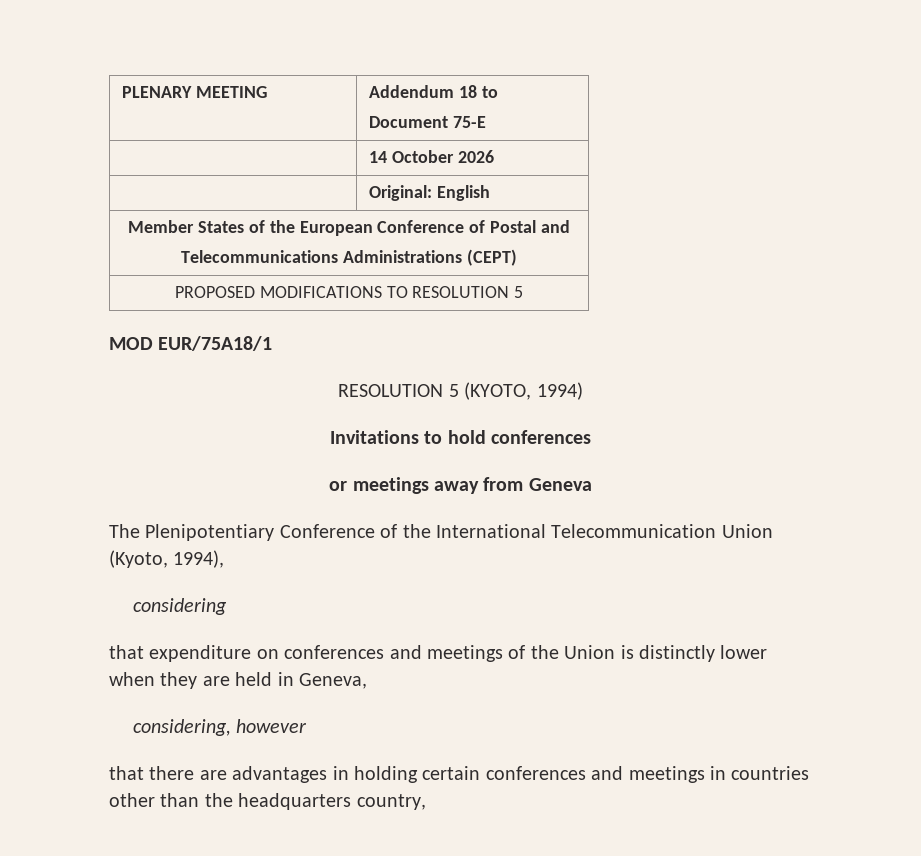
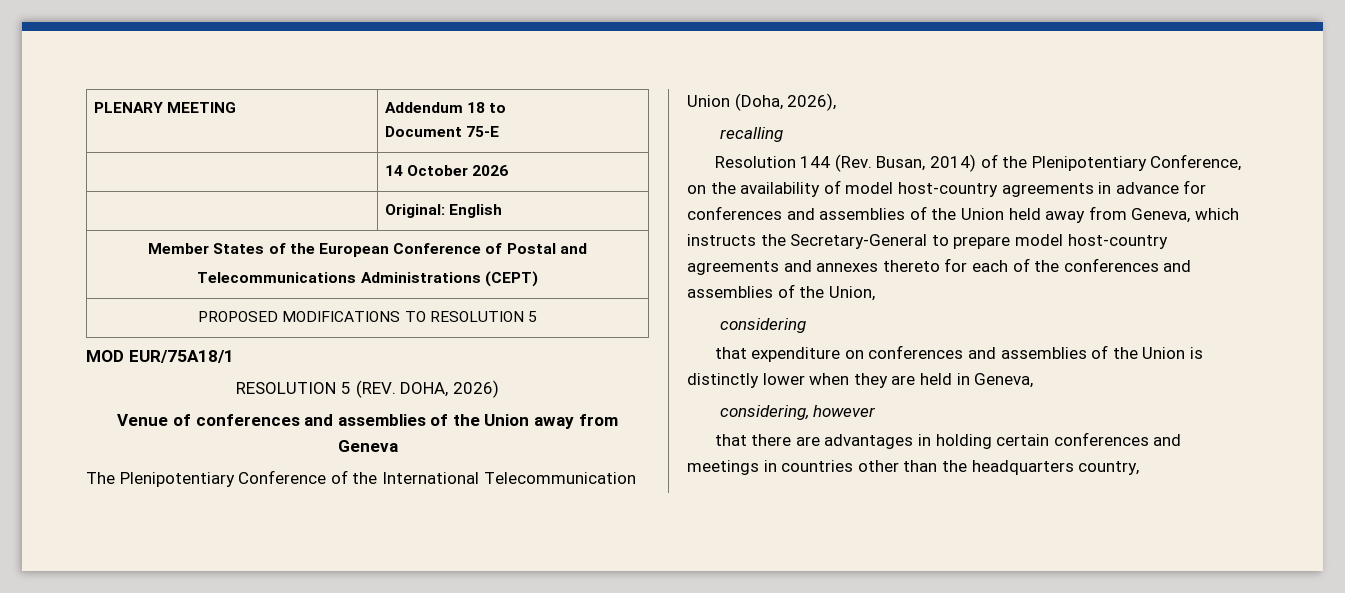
[464,382,583,400] [329,430,592,444] [329,477,429,494] (KYOTO, 1994) // Invitations to hold conferences // or meetings -> [355,380,499,398] [117,414,530,426] (REV. DOHA, 2026) // Venue of conferences and assemblies of the Union
[109,550,225,568] (Kyoto, 1994), -> [734,93,837,111] [719,127,783,142] [714,154,1242,172] [687,180,1207,197] [687,206,1239,223] [687,234,1168,249] [687,258,1192,275] [687,284,875,301] (Doha, 2026), // recalling // Resolution 144 (Rev. Busan, 2014) of the Plenipotentiary Conference, on the availability of model host-country agreements in advance for conferences and assemblies of the Union held away from Geneva, which instructs the Secretary-General to prepare model host-country agreements and annexes thereto for each of the conferences and assemblies of the Union,
[427,645,503,662] meetings -> [1000,347,1087,359] assemblies

